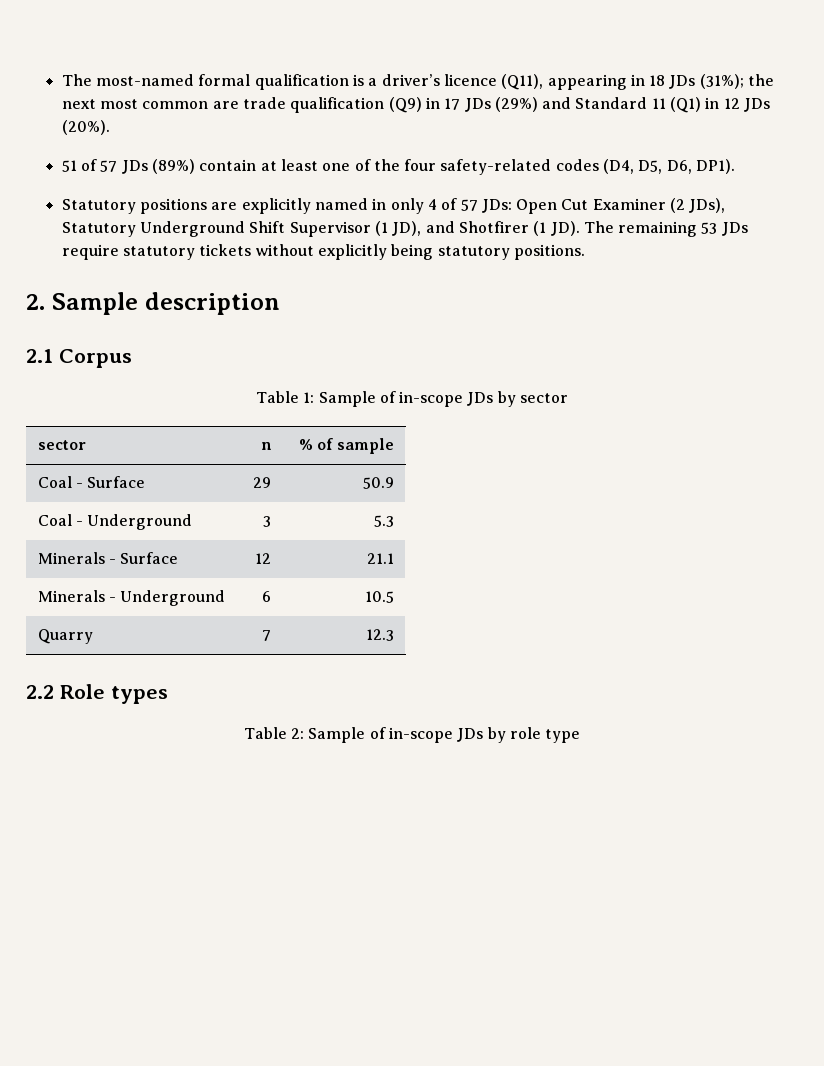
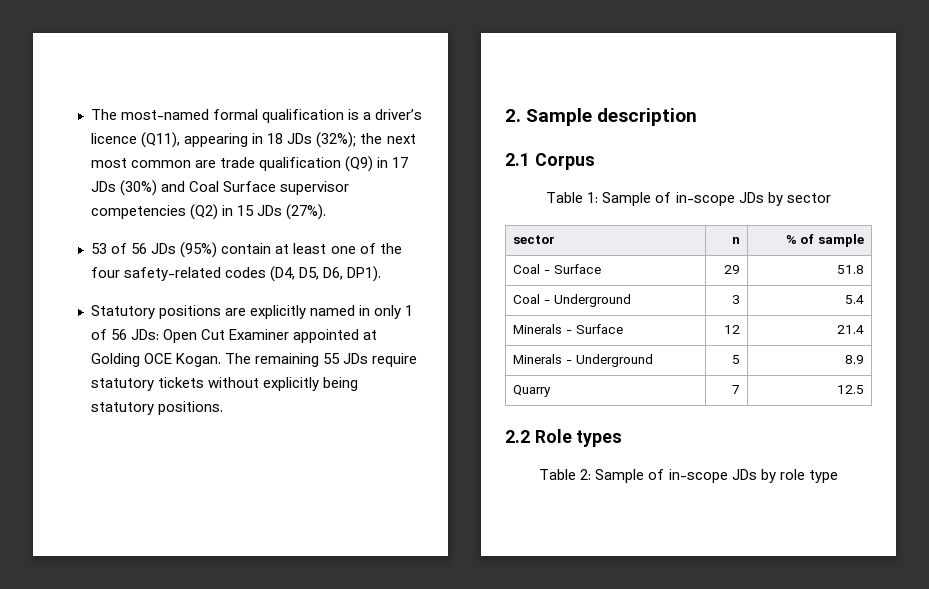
[699,74,744,89] (31%); -> [316,132,357,148] (32%);
[494,97,771,113] [61,120,110,135] [61,159,195,174] (29%) and Standard 11 (Q1) in 12 JDs (20%). // 51 of 57 JDs (89%) -> [120,180,350,196] [91,204,327,220] [91,242,218,258] (30%) and Coal Surface supervisor competencies (Q2) in 15 JDs (27%). // 53 of 56 JDs (95%)
[427,198,478,211] 4 of 57 -> [405,305,414,316] [91,329,128,340] 1 of 56
[670,198,726,213] [61,221,580,237] (2 JDs), Statutory Underground Shift Supervisor (1 JD), and Shotfirer (1 JD). -> [293,329,378,343] [91,353,222,367] appointed at Golding OCE Kogan.
[701,222,718,234] 53 -> [323,353,341,364] 55
[363,477,395,489] 50.9 -> [836,265,864,274] 51.8
[374,515,395,527] 5.3 -> [844,295,864,304] 5.4
[367,553,395,564] 21.1 -> [836,325,864,334] 21.4
[262,591,272,602] [365,591,395,603] 6 | 10.5 -> [731,355,740,364] [844,355,864,364] 5 | 8.9
[366,629,395,641] 12.3 -> [836,385,864,394] 12.5

